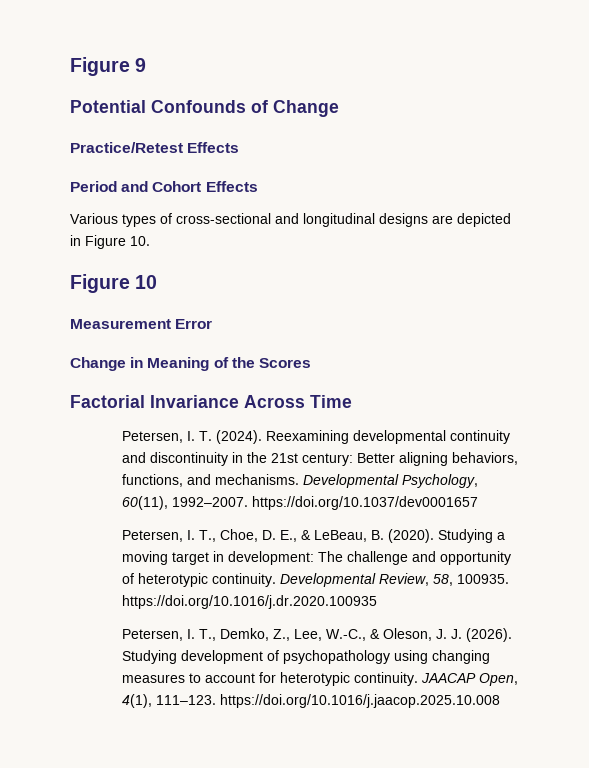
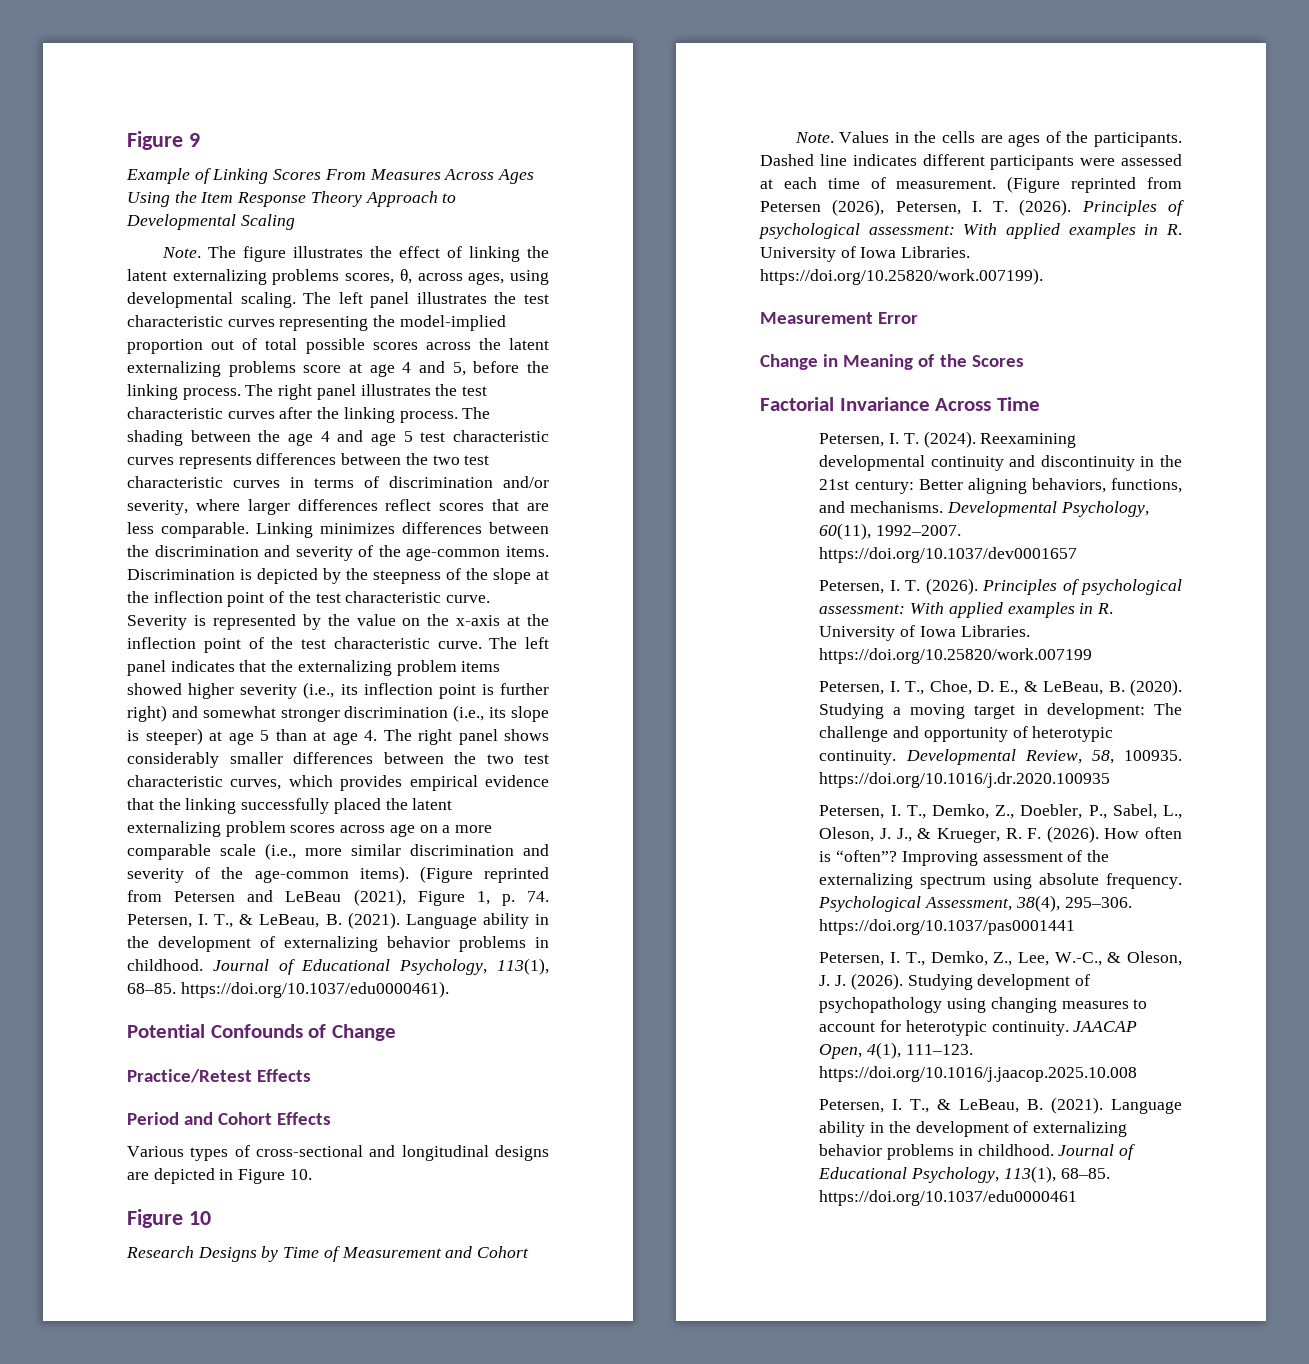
(147, 65) none -> [126,168,535,184] [127,191,457,207] [126,214,295,230] [161,246,549,262] [127,269,549,285] [127,292,549,308] [127,315,506,331] [127,338,549,354] [127,361,549,377] [127,384,488,400] [127,407,491,423] [127,430,549,446] [127,453,490,469] [127,476,549,488] [127,499,549,515] [127,522,549,538] [127,545,549,561] [127,568,549,584] [127,591,491,607] [127,614,549,630] [127,637,549,653] [127,660,501,676] [127,682,549,699] [127,705,549,722] [127,728,549,745] [127,752,549,768] [127,775,549,791] [127,798,453,814] [127,821,493,837] [127,843,549,860] [127,866,549,883] [127,889,549,906] [127,912,549,929] [127,936,549,952] [127,958,549,975] [127,981,449,998] // Example of Linking Scores From Measures Across Ages Using the Item Response Theory Approach to Developmental Scaling // Note. The figure illustrates the effect of linking the latent externalizing problems scores, θ, across ages, using developmental scaling. The left panel illustrates the test characteristic curves representing the model-implied proportion out of total possible scores across the latent externalizing problems score at age 4 and 5, before the linking process. The right panel illustrates the test characteristic curves after the linking process. The shading between the age 4 and age 5 test characteristic curves represents differences between the two test characteristic curves in terms of discrimination and/or severity, where larger differences reflect scores that are less comparable. Linking minimizes differences between the discrimination and severity of the age-common items. Discrimination is depicted by the steepness of the slope at the inflection point of the test characteristic curve. Severity is represented by the value on the x-axis at the inflection point of the test characteristic curve. The left panel indicates that the externalizing problem items showed higher severity (i.e., its inflection point is further right) and somewhat stronger discrimination (i.e., its slope is steeper) at age 5 than at age 4. The right panel shows considerably smaller differences between the two test characteristic curves, which provides empirical evidence that the linking successfully placed the latent externalizing problem scores across age on a more comparable scale (i.e., more similar discrimination and severity of the age-common items). (Figure reprinted from Petersen and LeBeau (2021), Figure 1, p. 74. Petersen, I. T., & LeBeau, B. (2021). Language ability in the development of externalizing behavior problems in childhood. Journal of Educational Psychology, 113(1), 68–85. https://doi.org/10.1037/edu0000461).
(158, 282) none -> [126,1246,530,1262] [794,131,1182,147] [760,154,1182,170] [760,176,1182,193] [760,199,1184,216] [758,223,1182,239] [760,246,971,262] [760,268,1043,285] // Research Designs by Time of Measurement and Cohort // Note. Values in the cells are ages of the participants. Dashed line indicates different participants were assessed at each time of measurement. (Figure reprinted from Petersen (2026), Petersen, I. T. (2026). Principles of psychological assessment: With applied examples in R. University of Iowa Libraries. https://doi.org/10.25820/work.007199).
(479, 503) none -> [819,578,1182,595] [819,602,1114,618] [819,625,1030,641] [819,648,1093,664] // Petersen, I. T. (2026). Principles of psychological assessment: With applied examples in R. University of Iowa Libraries. https://doi.org/10.25820/work.007199
(378, 602) none -> [819,804,1182,819] [819,826,1182,843] [819,850,1110,866] [819,873,1182,889] [818,895,1132,912] [819,919,1076,935] // Petersen, I. T., Demko, Z., Doebler, P., Sabel, L., Oleson, J. J., & Krueger, R. F. (2026). How often is “often”? Improving assessment of the externalizing spectrum using absolute frequency. Psychological Assessment, 38(4), 295–306. https://doi.org/10.1037/pas0001441
(501, 701) none -> [819,1097,1182,1114] [819,1121,1128,1137] [819,1144,1136,1160] [818,1166,1110,1183] [819,1190,1078,1206] // Petersen, I. T., & LeBeau, B. (2021). Language ability in the development of externalizing behavior problems in childhood. Journal of Educational Psychology, 113(1), 68–85. https://doi.org/10.1037/edu0000461

